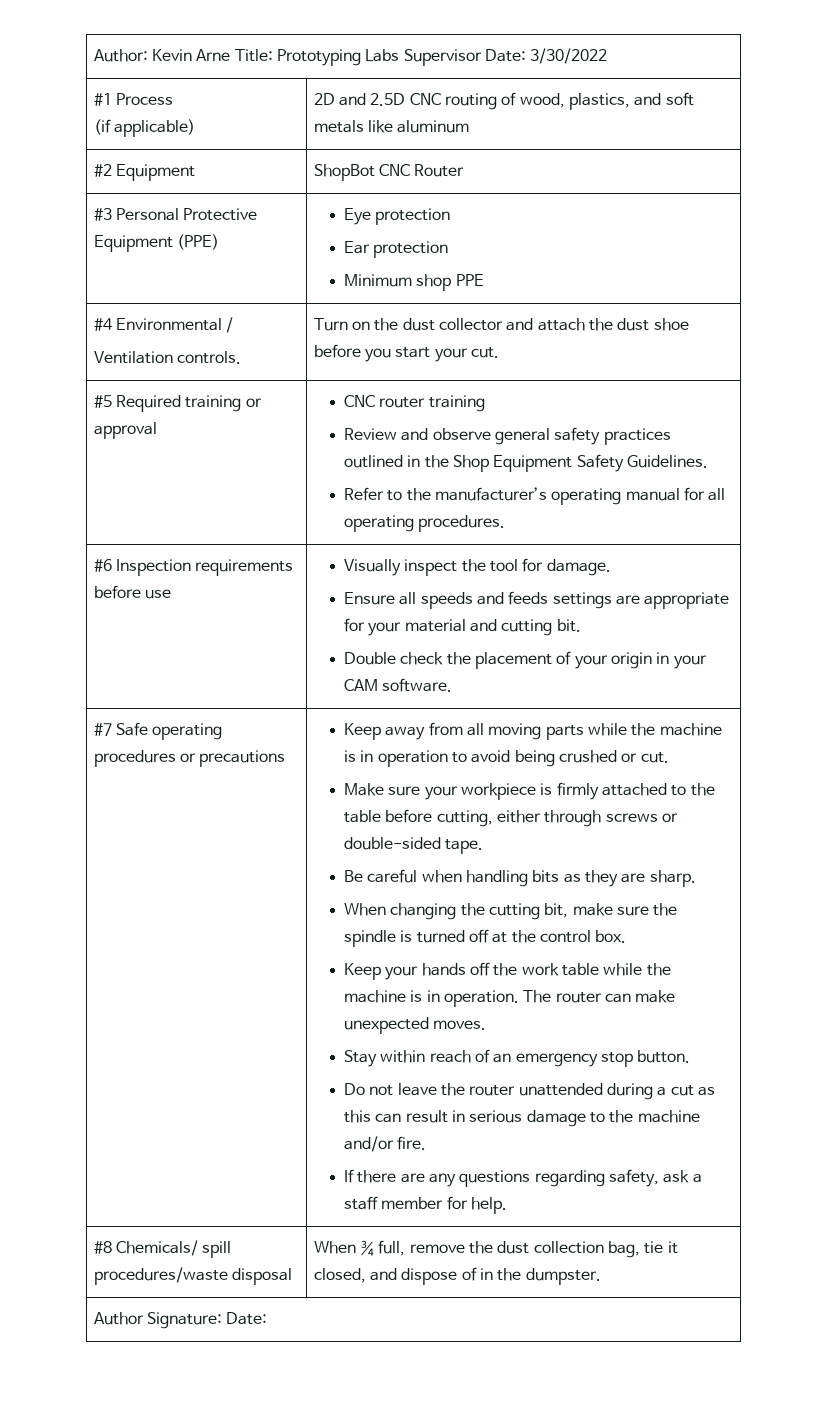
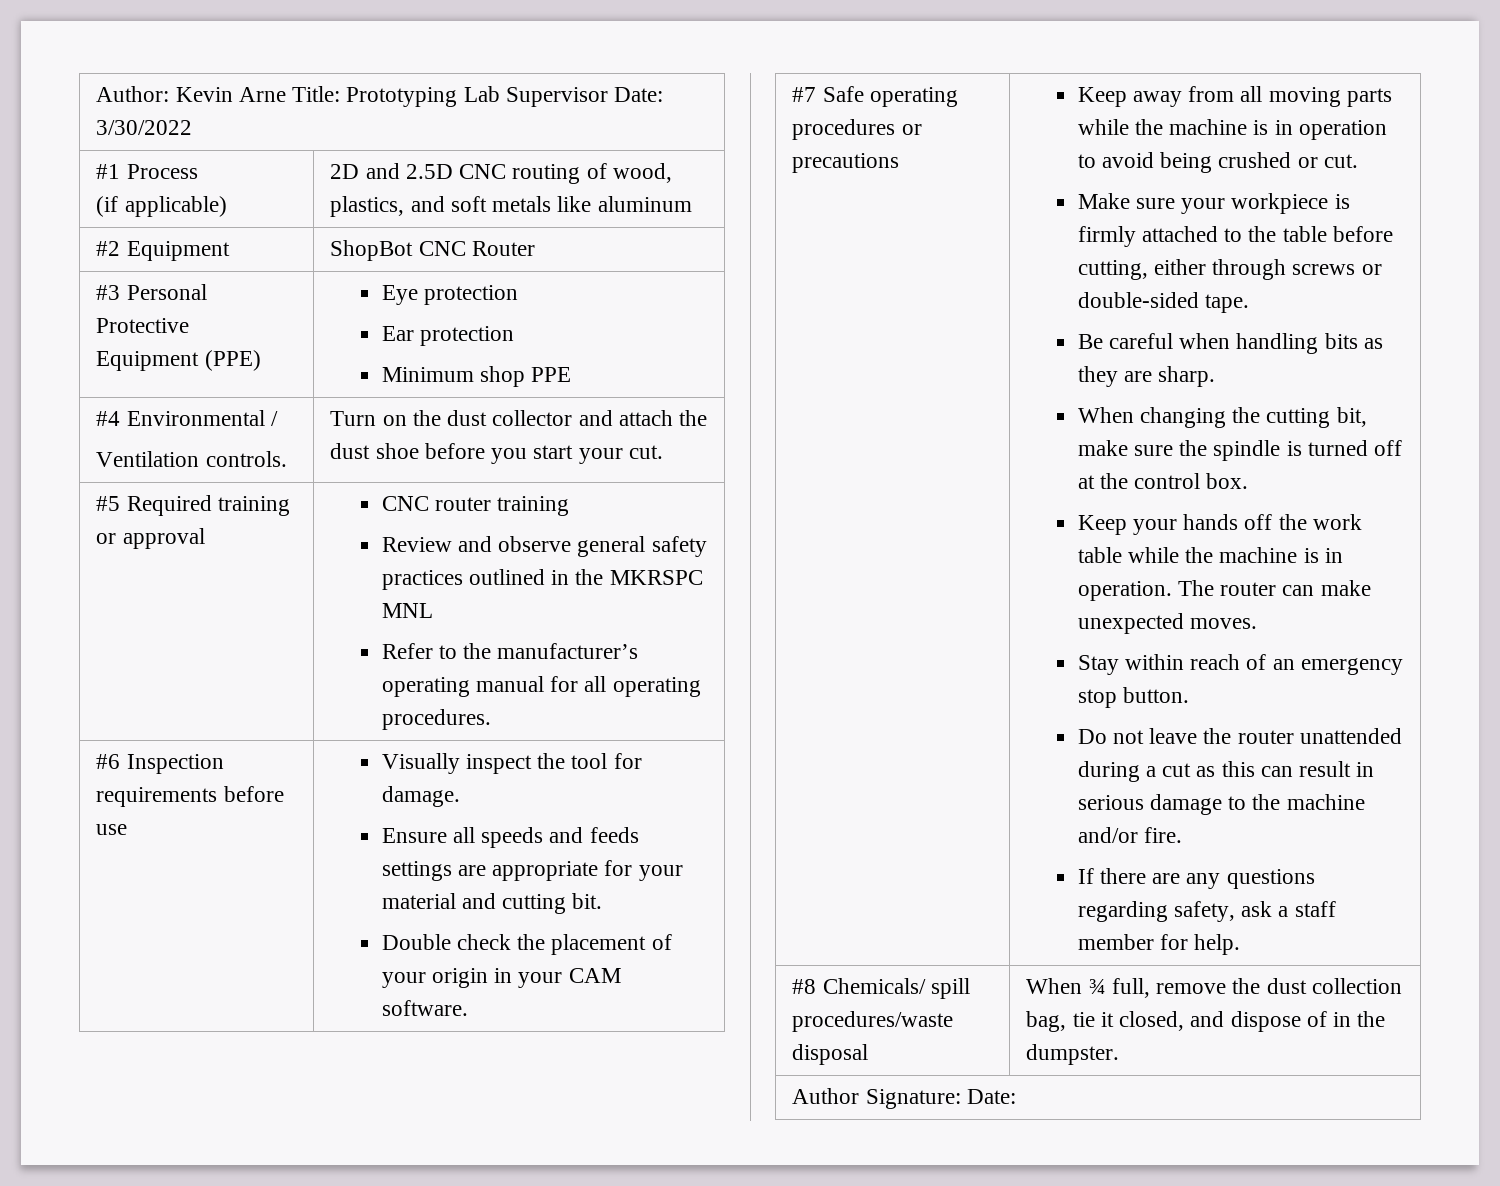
[365,49,400,62] Labs -> [463,86,500,102] Lab
[453,454,709,472] Shop Equipment Safety Guidelines. -> [609,570,703,585] [381,603,433,618] MKRSPC MNL

